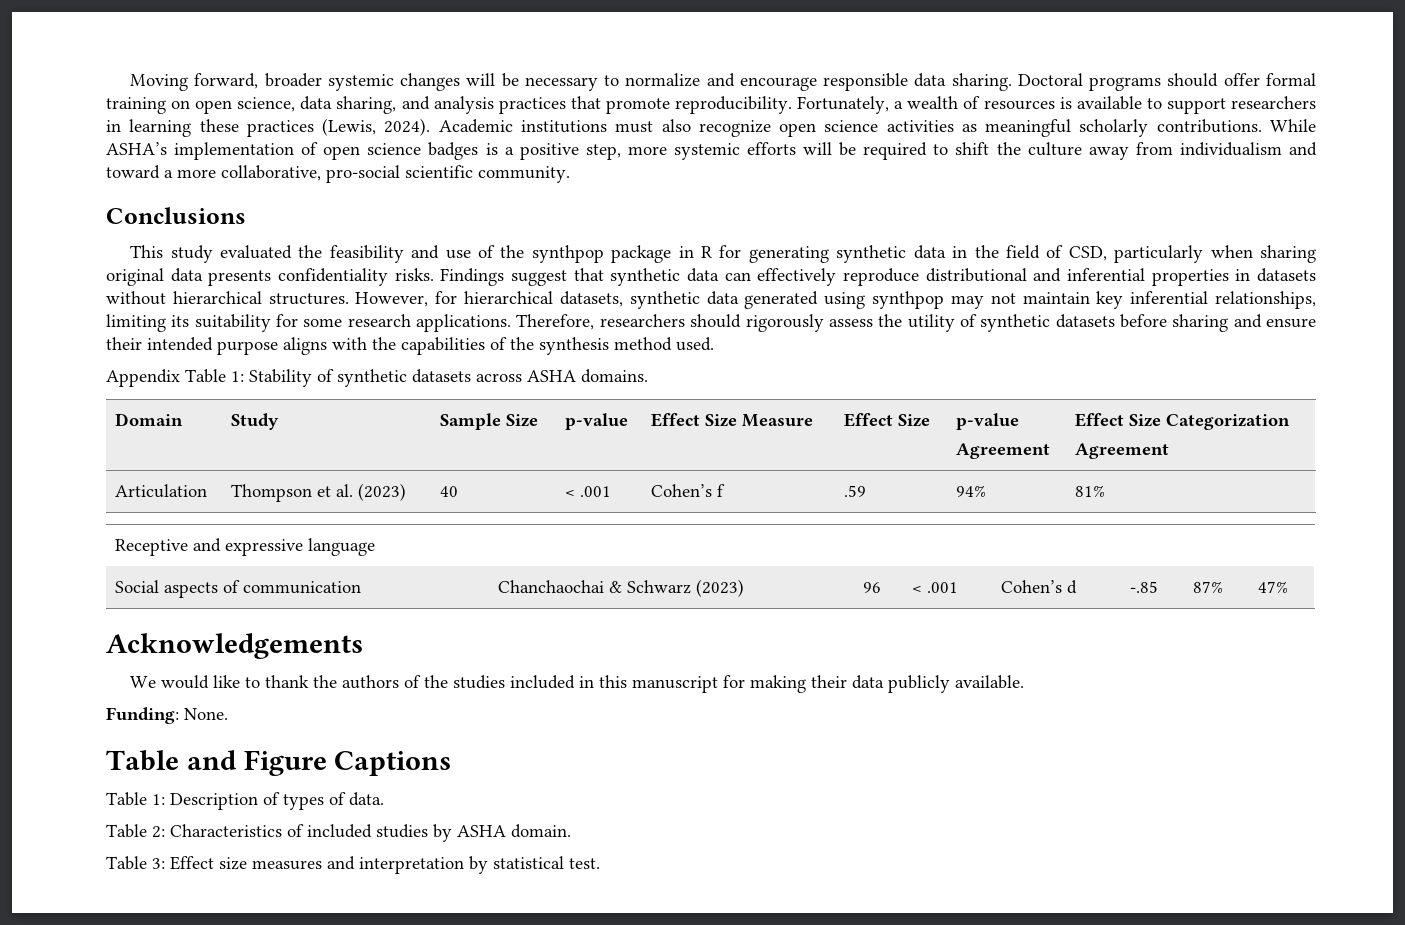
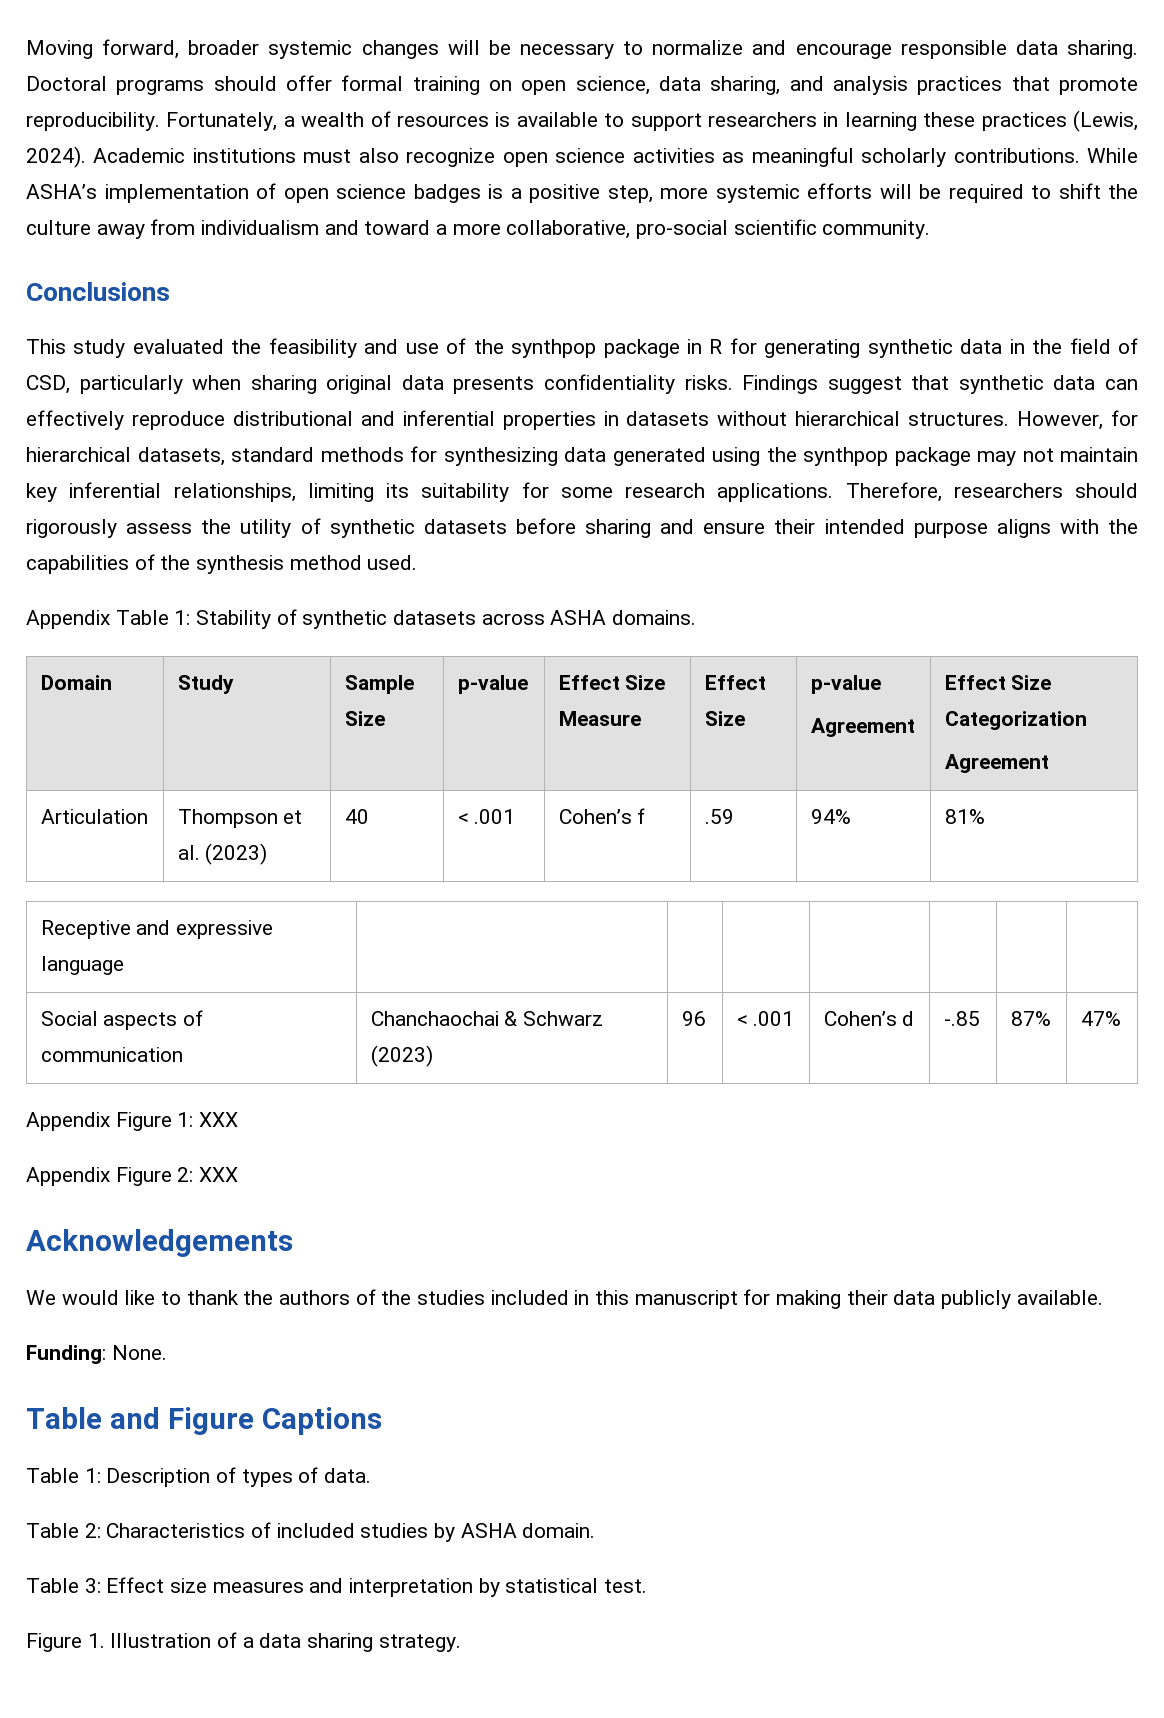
[629,291,945,309] synthetic data generated using synthpop -> [231,446,971,466] standard methods for synthesizing data generated using the synthpop package
(1288, 587) none -> [26,1112,239,1131] [26,1167,239,1186] // Appendix Figure 1: XXX // Appendix Figure 2: XXX
(600, 863) none -> [26,1632,461,1652] // Figure 1. Illustration of a data sharing strategy.

